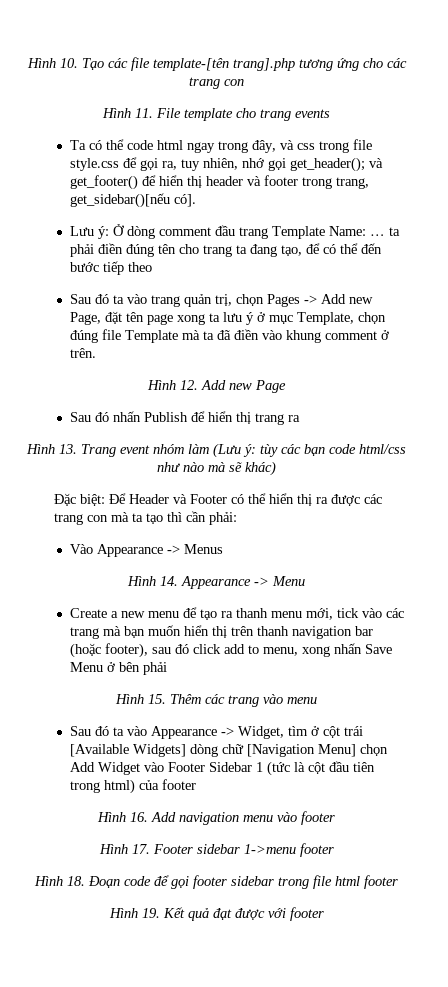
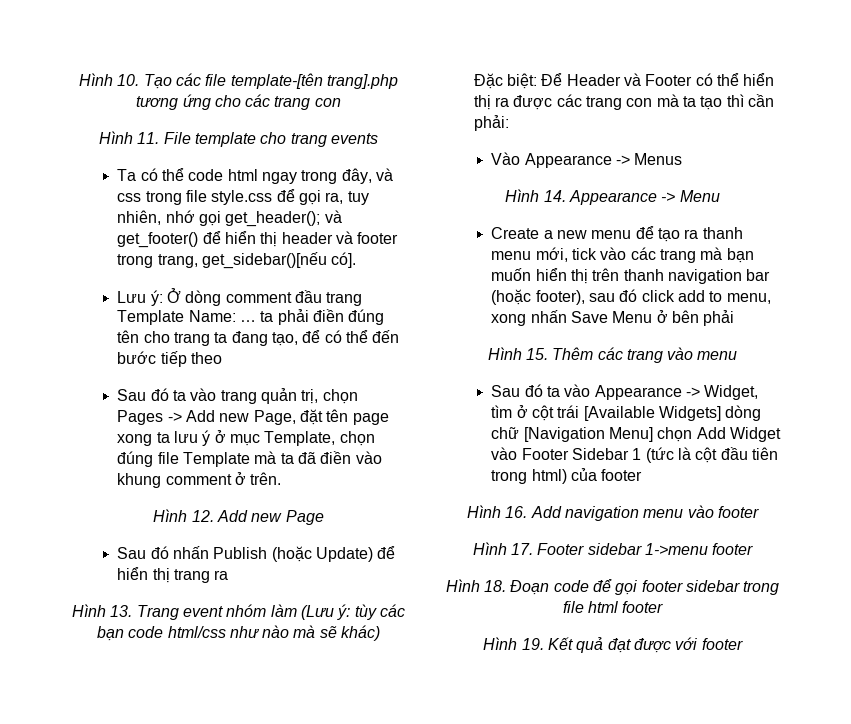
(189, 417) none -> [271,546,373,562] (hoặc Update)

